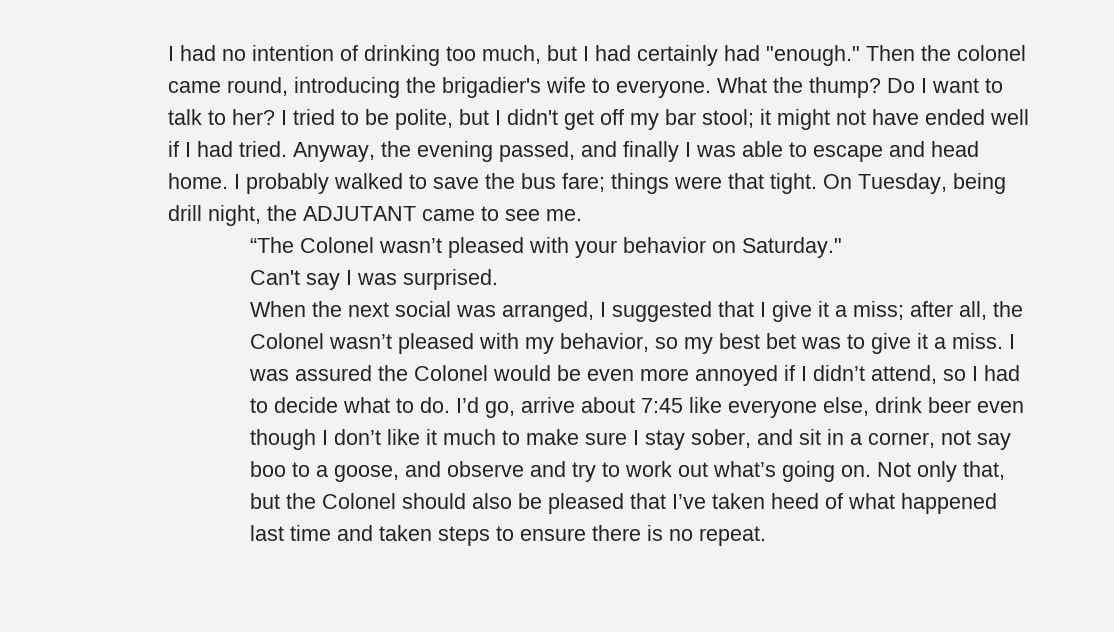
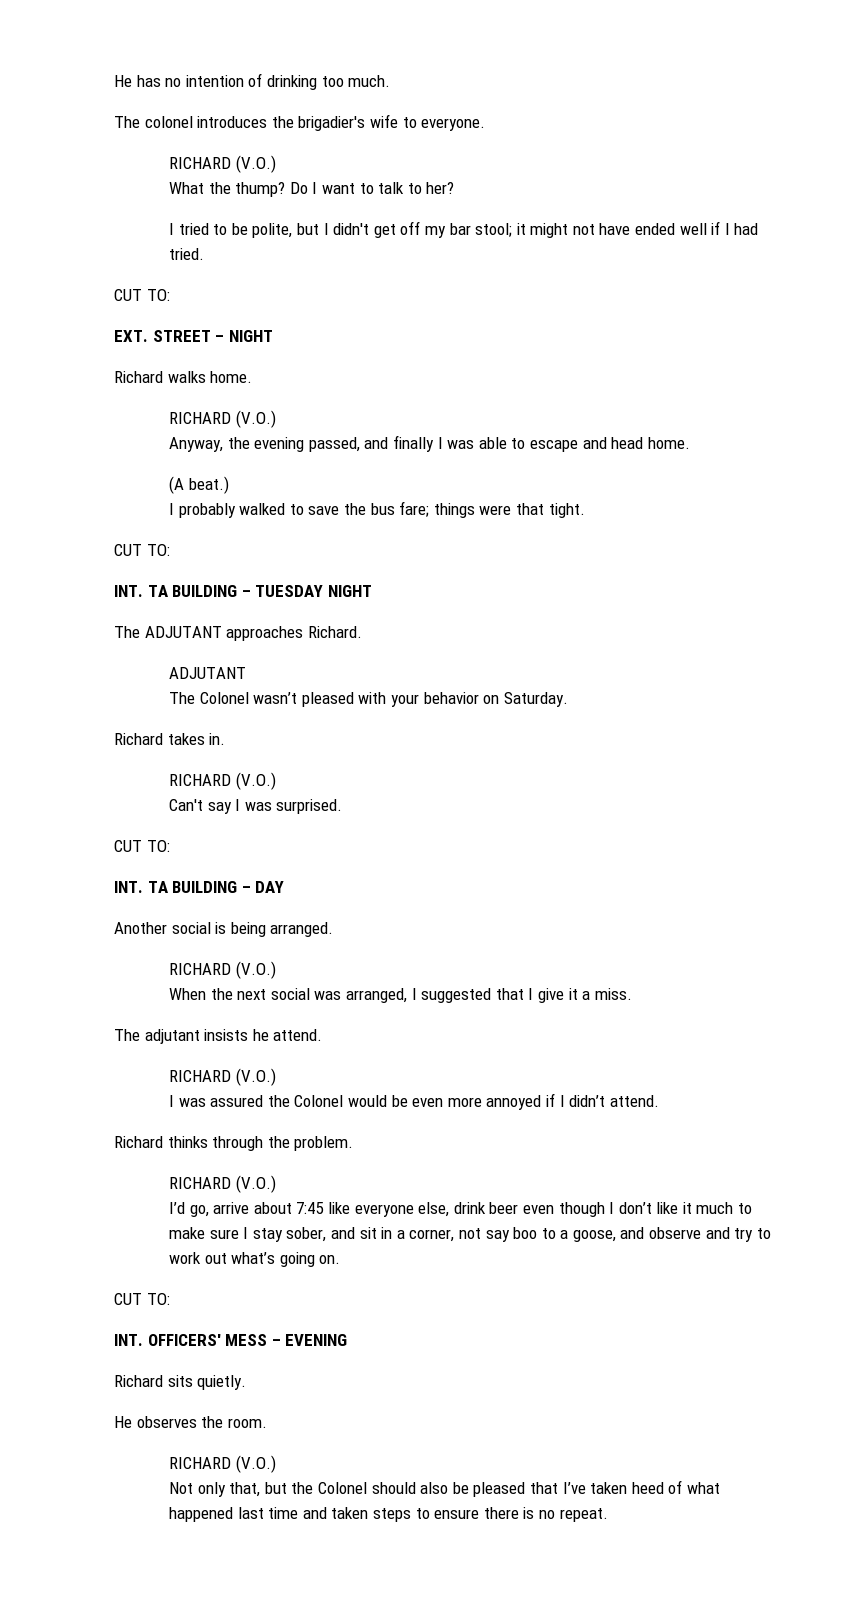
[167,45,216,61] I had -> [114,75,161,87] He has
[481,45,1026,66] [167,77,400,98] much, but I had certainly had "enough." Then the colonel came round, introducing -> [348,75,391,87] [114,116,268,128] much. // The colonel introduces
(711, 89) none -> [169,155,276,173] // RICHARD (V.O.) //
(275, 117) none -> (455, 188) //
(287, 149) none -> [114,289,170,301] [114,330,273,342] [114,371,253,383] [169,410,276,428] // CUT TO: // EXT. STREET – NIGHT // Richard walks home. // RICHARD (V.O.) //
(228, 181) none -> [169,476,229,494] // (A beat.) //
[822,173,1006,194] [167,205,582,226] [250,237,295,253] On Tuesday, being drill night, the ADJUTANT came to see me. // “The -> [114,544,170,556] [114,585,372,597] [114,626,362,641] [169,667,247,679] [169,692,196,704] // CUT TO: // INT. TA BUILDING – TUESDAY NIGHT // The ADJUTANT approaches Richard. // ADJUTANT // The
[742,237,843,258] Saturday." -> [503,692,568,707] [114,733,226,745] [169,772,276,790] Saturday. // Richard takes in. // RICHARD (V.O.)
(499, 279) none -> [114,840,170,852] [114,881,285,893] [114,922,334,937] [169,961,276,979] // CUT TO: // INT. TA BUILDING – DAY // Another social is being arranged. // RICHARD (V.O.)
[853,301,1024,320] [250,333,1004,354] miss; after all, the Colonel wasn’t pleased with my behavior, so my best bet was to give it a miss. -> [594,988,632,1000] [114,1029,323,1044] [169,1068,276,1086] miss. // The adjutant insists he attend. // RICHARD (V.O.) //
[871,365,1021,384] [250,397,451,413] attend, so I had to decide what to do. -> [609,1095,659,1107] [114,1136,354,1151] [169,1175,276,1193] attend. // Richard thinks through the problem. // RICHARD (V.O.) //
(872, 471) none -> [114,1293,170,1305] [114,1334,348,1346] [114,1375,247,1390] [114,1416,267,1428] [169,1455,276,1473] // CUT TO: // INT. OFFICERS' MESS – EVENING // Richard sits quietly. // He observes the room. // RICHARD (V.O.) //

